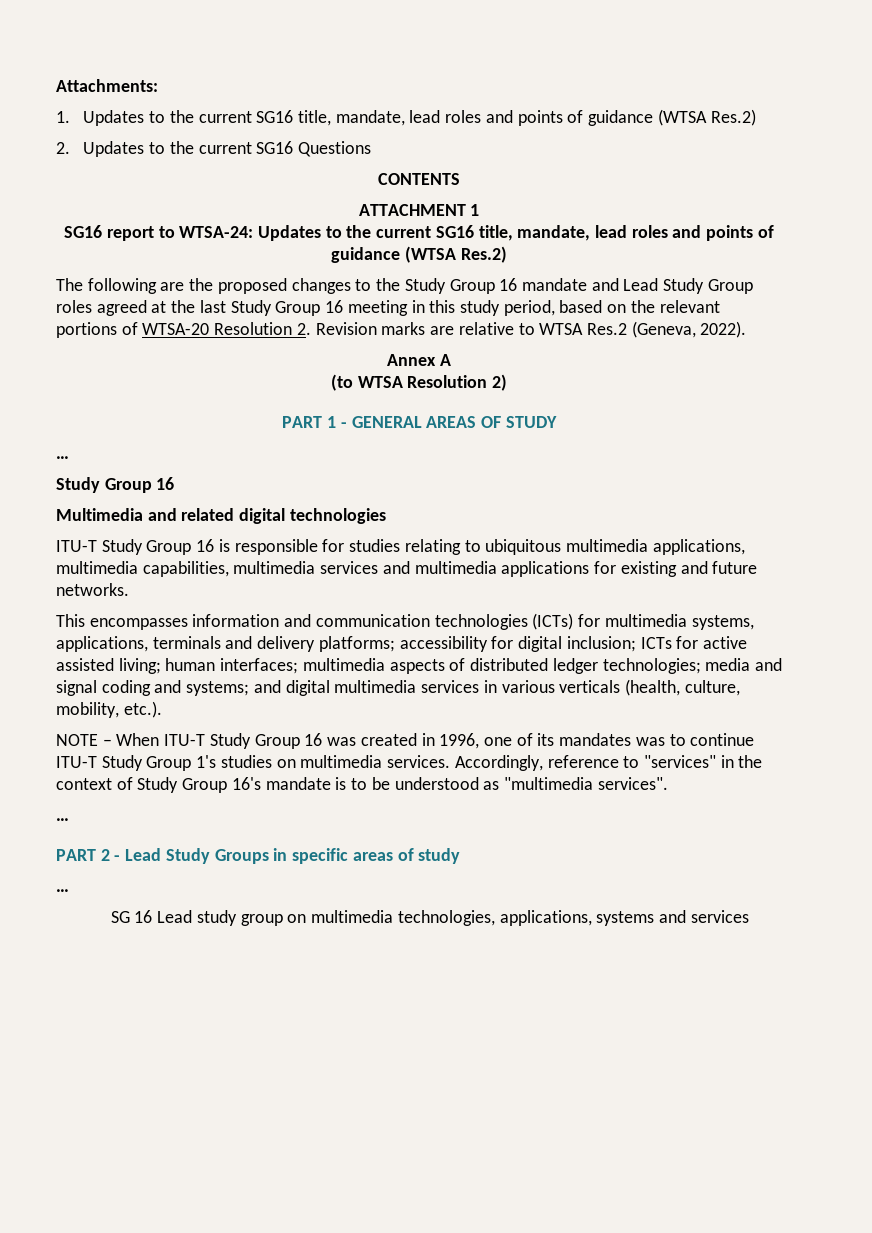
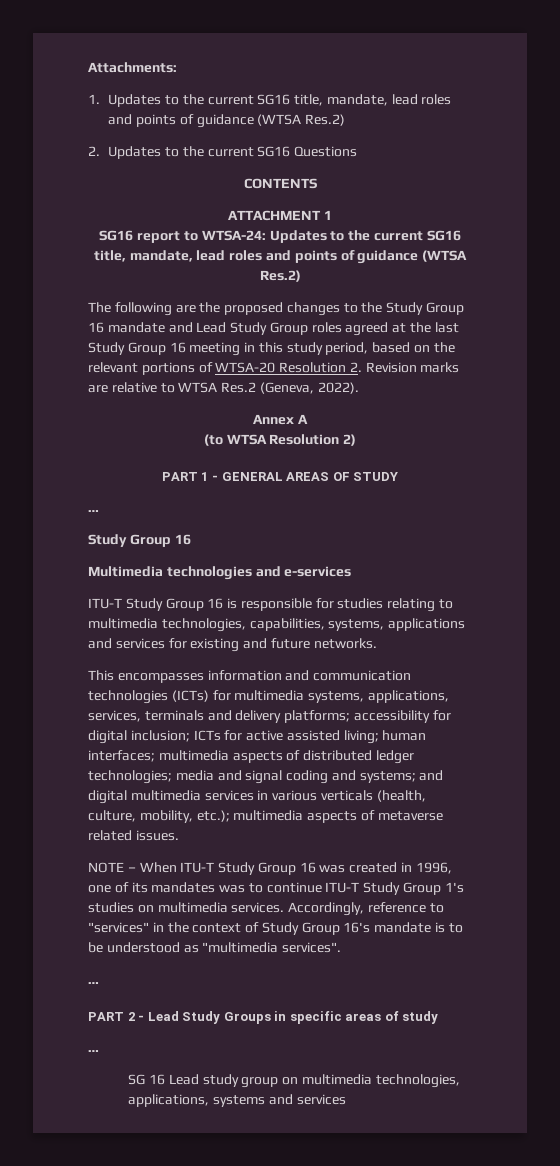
[147,508,386,524] and related digital technologies -> [166,566,352,580] technologies and e-services
[485,539,745,555] [56,561,590,577] ubiquitous multimedia applications, multimedia capabilities, multimedia services and multimedia applications -> [88,618,466,632] [88,638,165,649] multimedia technologies, capabilities, systems, applications and services
(148, 644) none -> [88,710,141,722] services,
[123,701,162,718] etc.). -> [196,810,443,823] [88,830,179,841] etc.); multimedia aspects of metaverse related issues.

